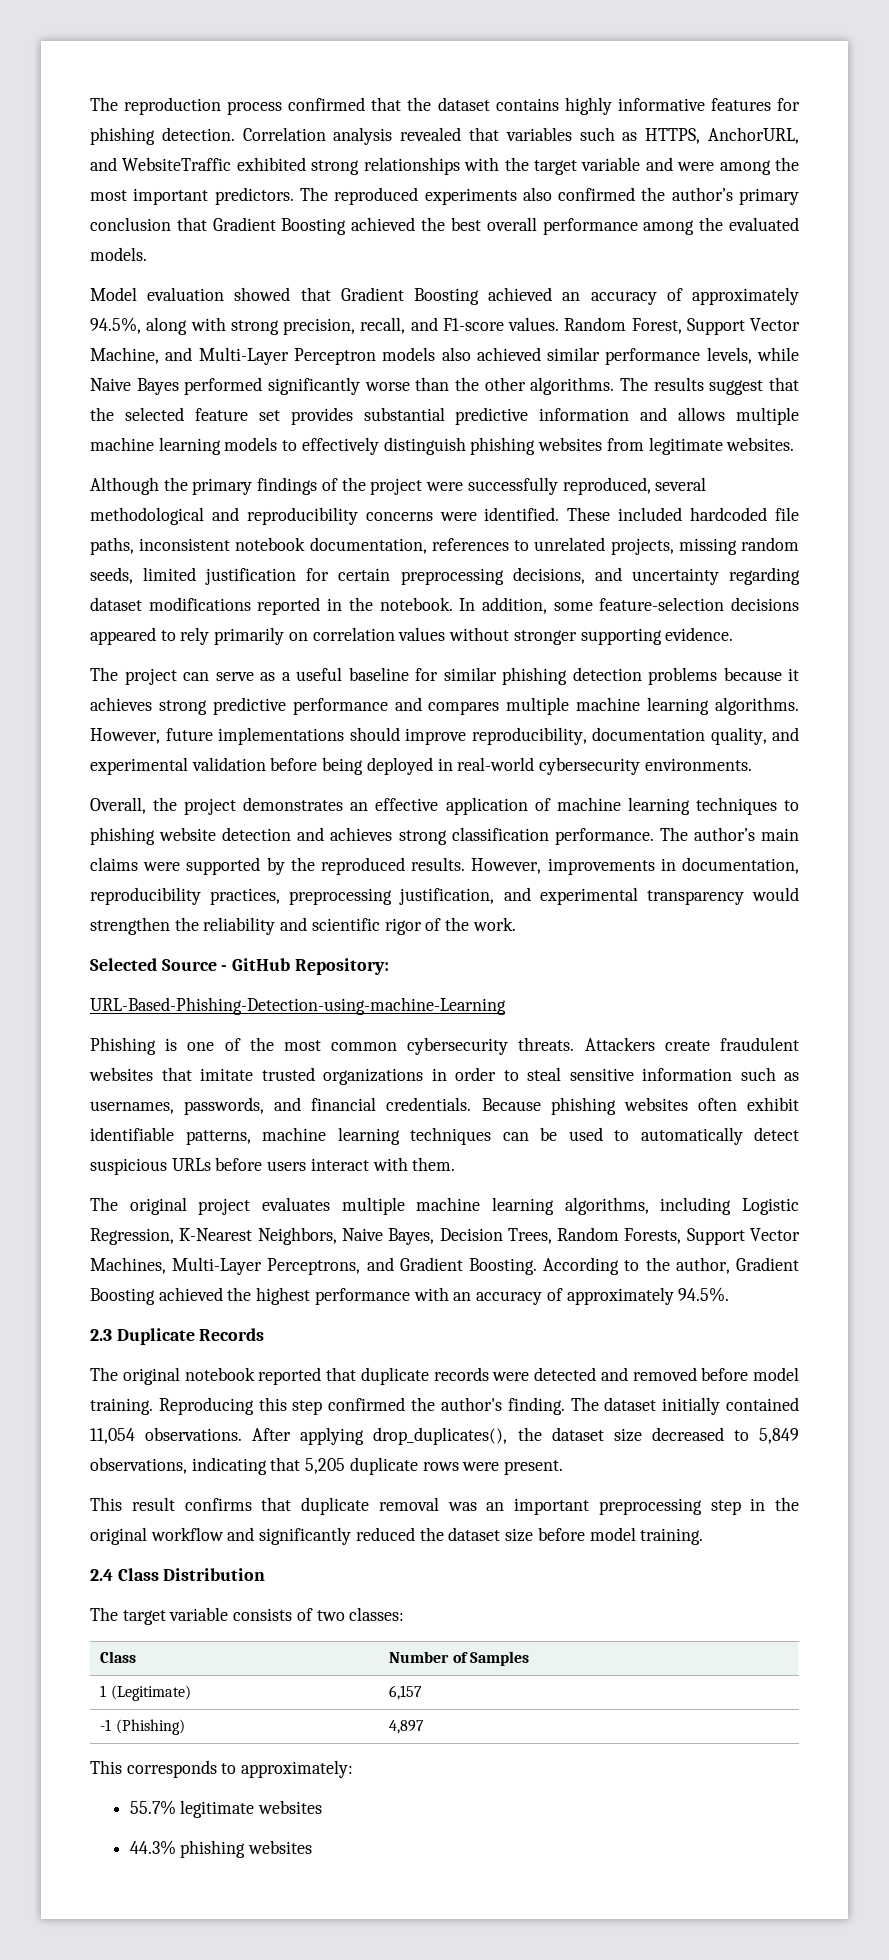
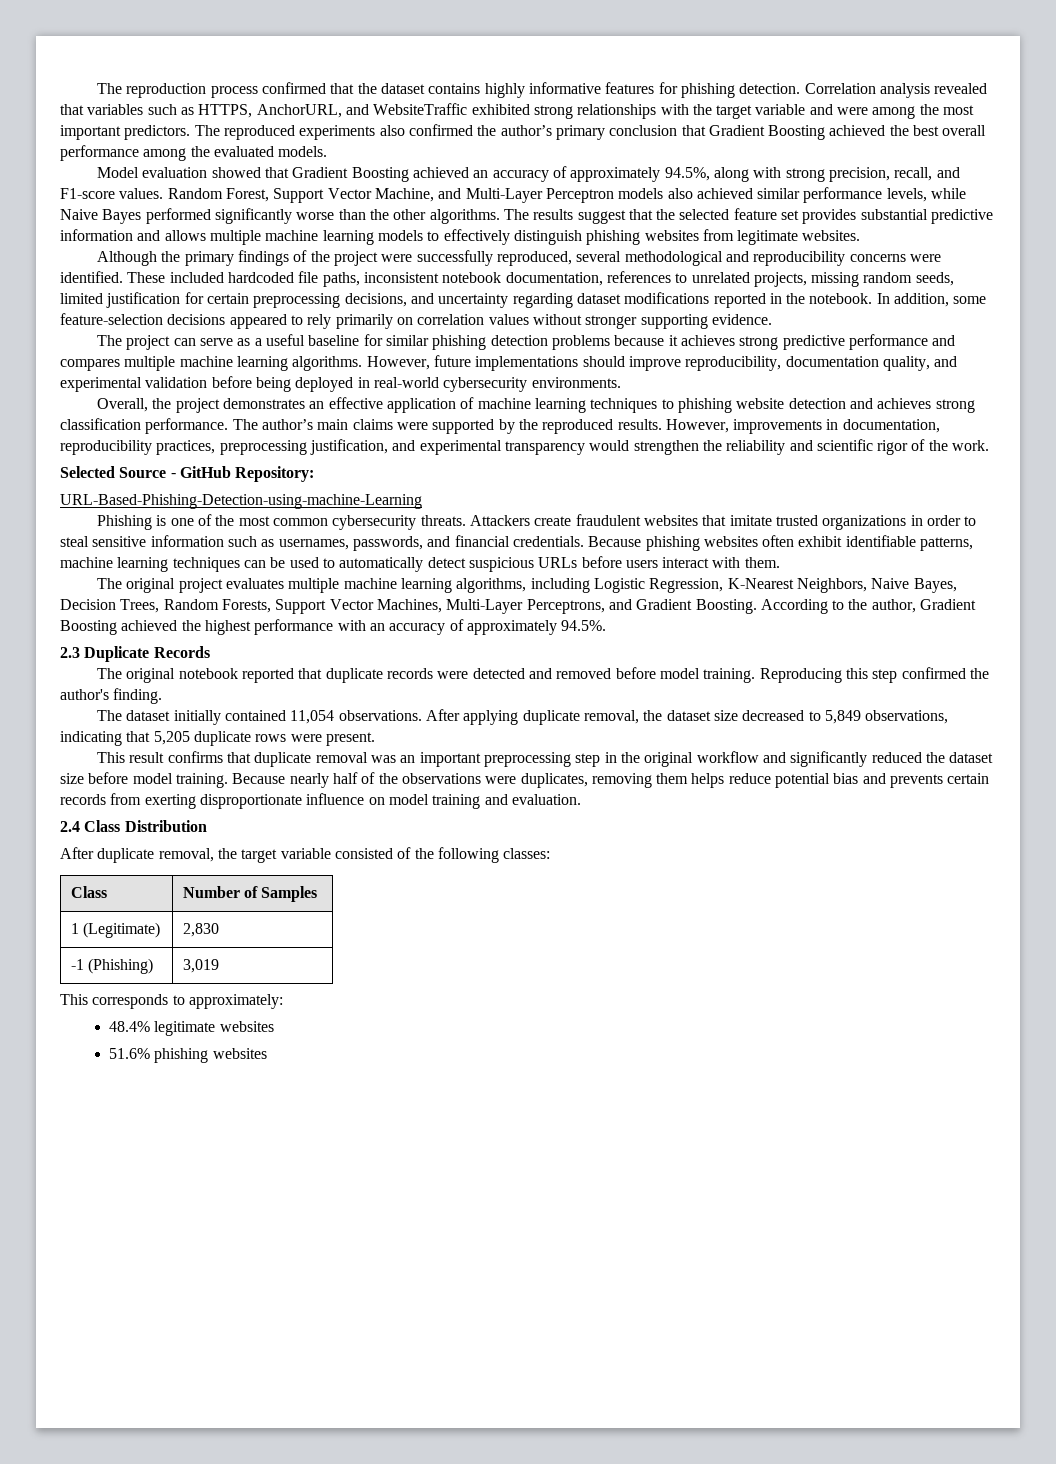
(565, 1406) none -> (163, 696) //
[373,1427,508,1445] drop_duplicates(), -> [522,710,639,725] duplicate removal,
[90,1568,266,1581] [90,1607,345,1625] // 2.4 Class Distribution // The target variable consists of two -> [232,772,990,788] [60,793,581,809] [60,820,207,832] [60,847,499,863] Because nearly half of the observations were duplicates, removing them helps reduce potential bias and prevents certain records from exerting disproportionate influence on model training and evaluation. // 2.4 Class Distribution // After duplicate removal, the target variable consisted of the following
[389,1685,423,1700] 6,157 -> [182,923,219,937] 2,830
[389,1720,425,1734] 4,897 -> [182,959,219,973] 3,019
[129,1800,176,1815] 55.7% -> [109,1021,151,1032] 48.4%
[129,1840,176,1855] 44.3% -> [109,1048,151,1059] 51.6%

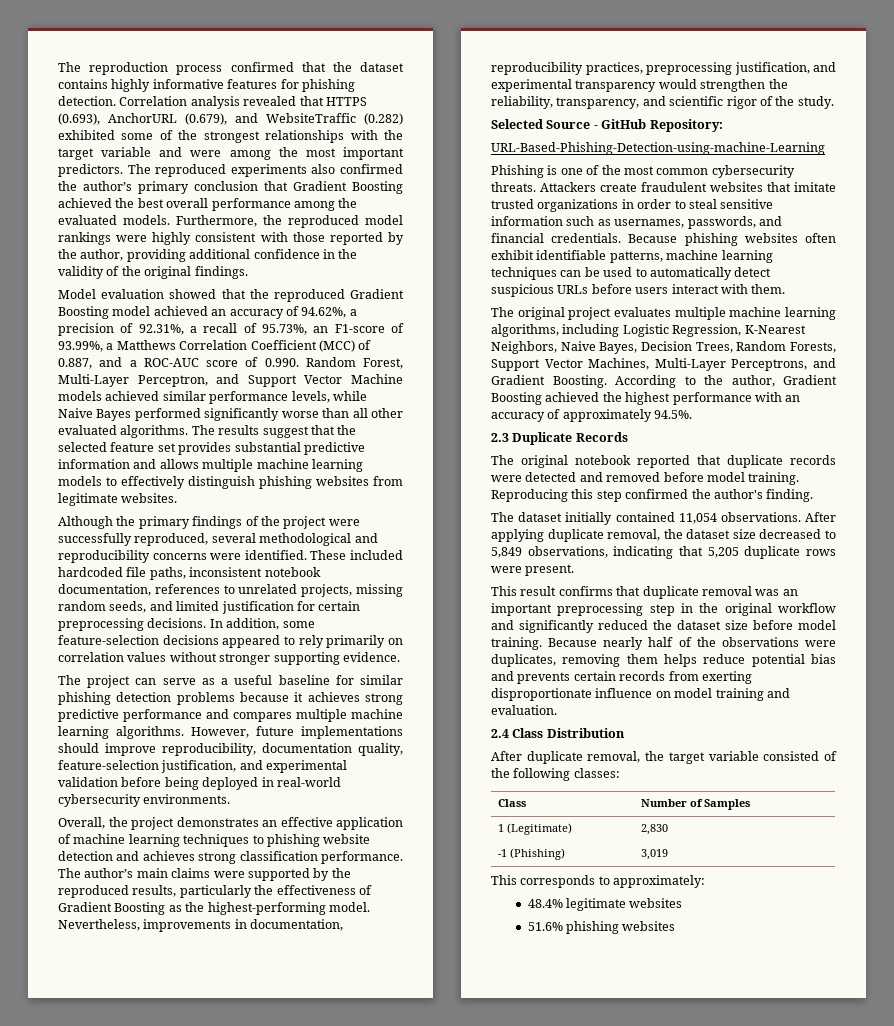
[87,103,573,119] variables such as HTTPS, AnchorURL, and WebsiteTraffic exhibited strong -> [325,97,367,106] [58,113,403,125] [58,130,260,143] HTTPS (0.693), AnchorURL (0.679), and WebsiteTraffic (0.282) exhibited some of the strongest
(328, 151) none -> [176,215,403,228] [58,232,404,245] [58,249,358,262] [58,266,248,279] Furthermore, the reproduced model rankings were highly consistent with those reported by the author, providing additional confidence in the validity of the original findings.
[292,167,409,182] Gradient Boosting -> [249,289,404,302] [58,306,151,319] the reproduced Gradient Boosting model
[570,167,960,182] [60,188,693,203] approximately 94.5%, along with strong precision, recall, and F1-score values. Random Forest, Support Vector Machine, and Multi-Layer Perceptron models also -> [301,307,357,318] [58,323,404,336] [58,340,372,352] [58,357,403,369] [58,374,403,387] [58,391,102,401] 94.62%, a precision of 92.31%, a recall of 95.73%, an F1-score of 93.99%, a Matthews Correlation Coefficient (MCC) of 0.887, and a ROC-AUC score of 0.990. Random Forest, Multi-Layer Perceptron, and Support Vector Machine models
[369,209,427,220] the other -> [352,408,403,418] [58,425,117,435] all other evaluated
(954, 279) none -> [149,601,173,611] and
[344,292,873,308] decisions, and uncertainty regarding dataset modifications reported in the notebook. -> [147,618,207,628] decisions.
(930, 363) none -> [58,760,237,773] feature-selection justification,
[617,419,729,433] results. However, -> [132,885,372,898] [58,902,370,915] [58,919,140,931] results, particularly the effectiveness of Gradient Boosting as the highest-performing model. Nevertheless,
[726,440,786,455] reliability -> [491,96,640,109] reliability, transparency,
[952,440,990,451] work. -> [797,96,834,109] study.

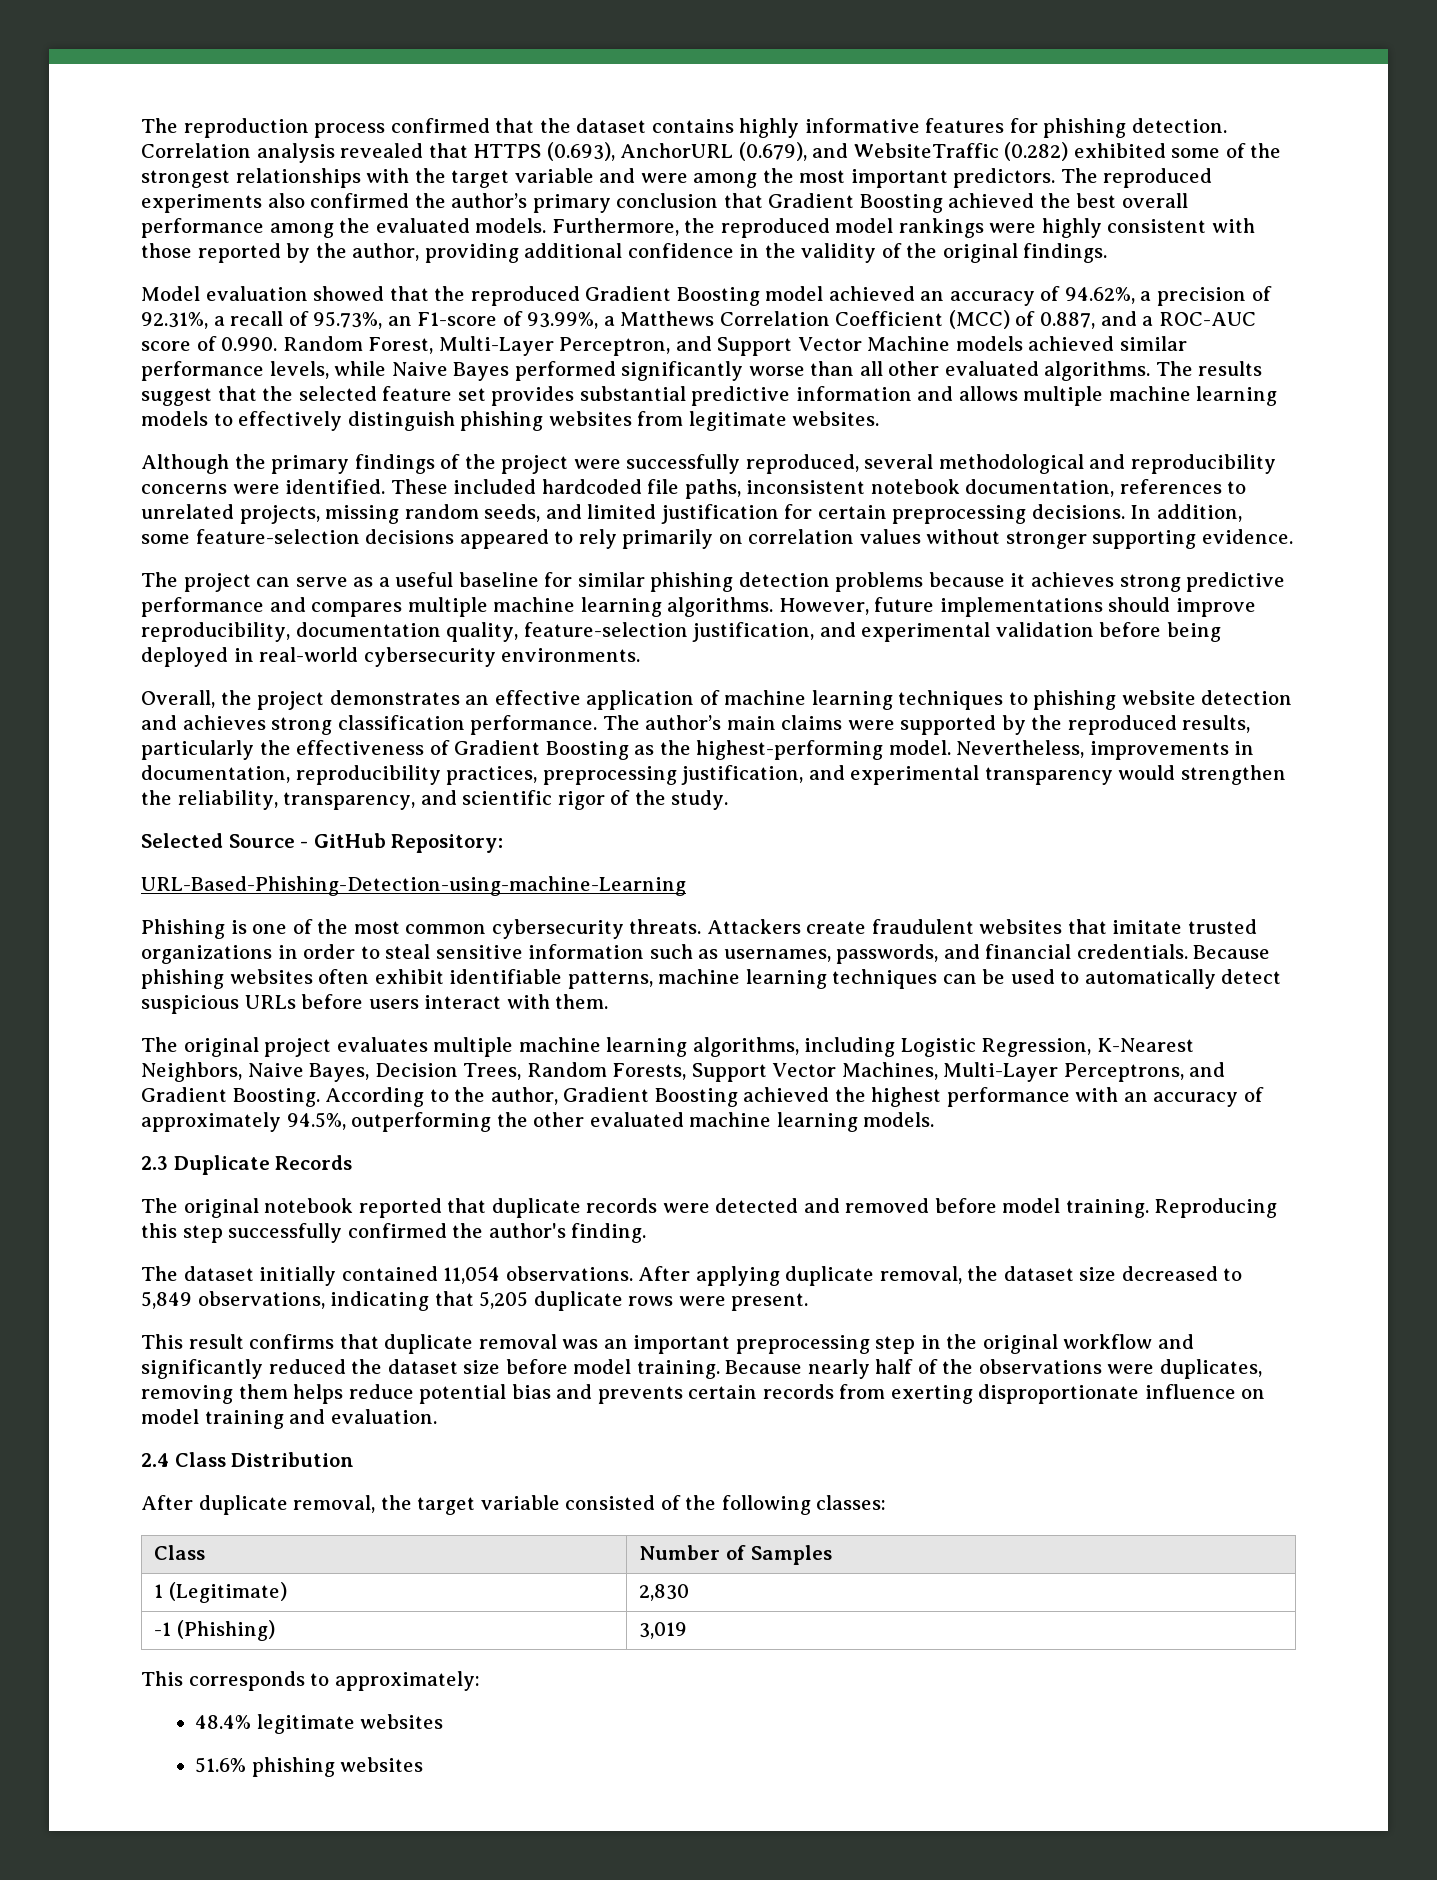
[654,410,693,419] 94.5%. -> [286,1112,935,1132] 94.5%, outperforming the other evaluated machine learning models.
(622, 496) none -> [228,1223,343,1243] successfully

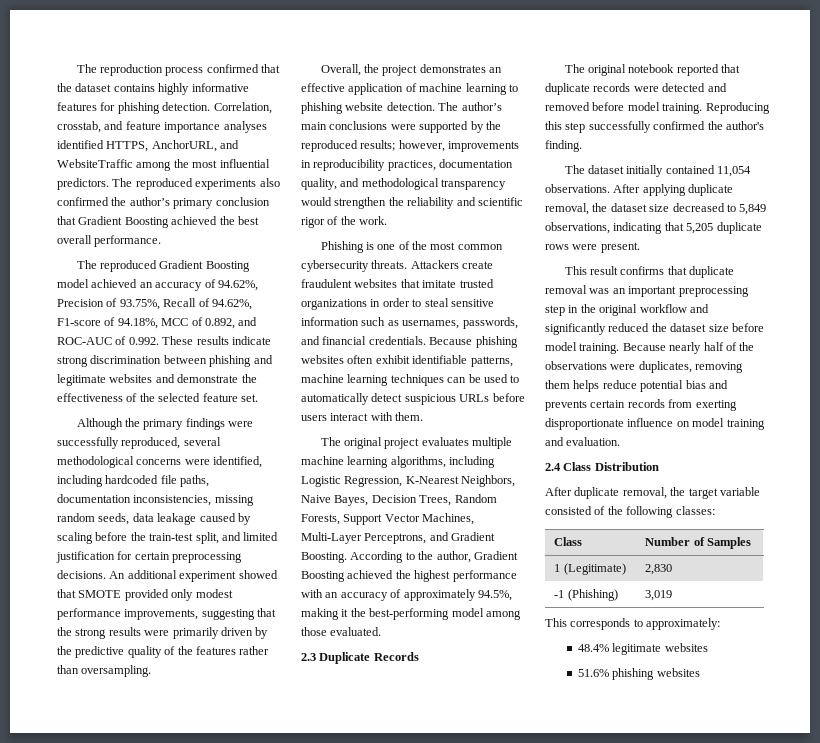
[141,142,1282,163] [141,168,688,188] Correlation analysis revealed that HTTPS (0.693), AnchorURL (0.679), and WebsiteTraffic (0.282) exhibited some of the strongest relationships with the target variable and were -> [213,102,272,114] [57,121,267,133] [57,140,240,152] [57,159,133,168] Correlation, crosstab, and feature importance analyses identified HTTPS, AnchorURL, and WebsiteTraffic
[850,169,948,188] important -> [219,159,270,168] influential
[141,218,1255,238] [141,243,1108,263] [141,286,466,301] performance among the evaluated models. Furthermore, the reproduced model rankings were highly consistent with those reported by the author, providing additional confidence in the validity of the original findings. // Model evaluation showed that the -> [94,235,162,247] [76,260,97,269] performance. // The
[1140,286,1272,306] [141,310,1256,329] [141,336,1187,356] [141,361,1263,381] [141,386,1278,406] [141,411,880,431] a precision of 92.31%, a recall of 95.73%, an F1-score of 93.99%, a Matthews Correlation Coefficient (MCC) of 0.887, and a ROC-AUC score of 0.990. Random Forest, Multi-Layer Perceptron, and Support Vector Machine models achieved similar performance levels, while Naive Bayes performed significantly worse than all other evaluated algorithms. The results suggest that the selected feature set provides substantial predictive information and allows multiple machine learning models to effectively distinguish phishing websites from legitimate websites. -> [57,298,252,310] [57,317,258,329] [57,336,271,345] [57,355,273,367] [57,374,257,386] [57,393,258,402] Precision of 93.75%, Recall of 94.62%, F1-score of 94.18%, MCC of 0.892, and ROC-AUC of 0.992. These results indicate strong discrimination between phishing and legitimate websites and demonstrate the effectiveness of the selected feature set.
[440,454,569,474] of the project -> (225, 424) none
[1089,454,1276,474] [141,479,1247,499] [141,504,541,524] and reproducibility concerns were identified. These included hardcoded file paths, inconsistent notebook documentation, references to unrelated projects, missing random seeds, -> [136,456,263,468] [57,475,210,487] [57,494,254,506] [57,513,251,525] [57,532,219,544] concerns were identified, including hardcoded file paths, documentation inconsistencies, missing random seeds, data leakage caused by scaling before the train-test split,
[1130,504,1242,522] [141,529,1293,549] [141,572,1286,592] [141,597,1256,617] [141,622,1221,642] [141,647,641,667] In addition, some feature-selection decisions appeared to rely primarily on correlation values without stronger supporting evidence. // The project can serve as a useful baseline for similar phishing detection problems because it achieves strong predictive performance and compares multiple machine learning algorithms. However, future implementations should improve reproducibility, documentation quality, feature-selection justification, and experimental validation before being deployed in real-world cybersecurity environments. -> [109,570,278,582] [57,589,233,601] [57,608,277,620] [57,627,269,639] [57,646,270,658] [57,665,152,677] An additional experiment showed that SMOTE provided only modest performance improvements, suggesting that the strong results were primarily driven by the predictive quality of the features rather than oversampling.
[898,690,1004,710] techniques -> (507, 89) none
[1201,690,1293,705] [141,715,598,735] detection and achieves strong classification performance. -> [386,102,435,111] detection.
[781,715,843,730] claims -> [329,121,388,130] conclusions
[1182,715,1251,733] [141,740,1085,760] results, particularly the effectiveness of Gradient Boosting as the highest-performing model. Nevertheless, -> [360,140,445,152] results; however,
[141,765,290,783] documentation, -> (311, 164) none
[542,765,980,785] preprocessing justification, and experimental -> [439,159,514,168] [301,178,439,190] documentation quality, and methodological
[177,790,416,810] reliability, transparency, -> [407,197,455,209] reliability
[671,790,729,810] [141,833,504,853] [141,876,686,896] study. // Selected Source - GitHub Repository: // URL-Based-Phishing-Detection-using-machine-Learning -> [359,216,388,225] work.
[351,1112,935,1132] outperforming the other evaluated machine learning models. -> [301,608,521,620] [301,627,382,636] making it the best-performing model among those evaluated.

